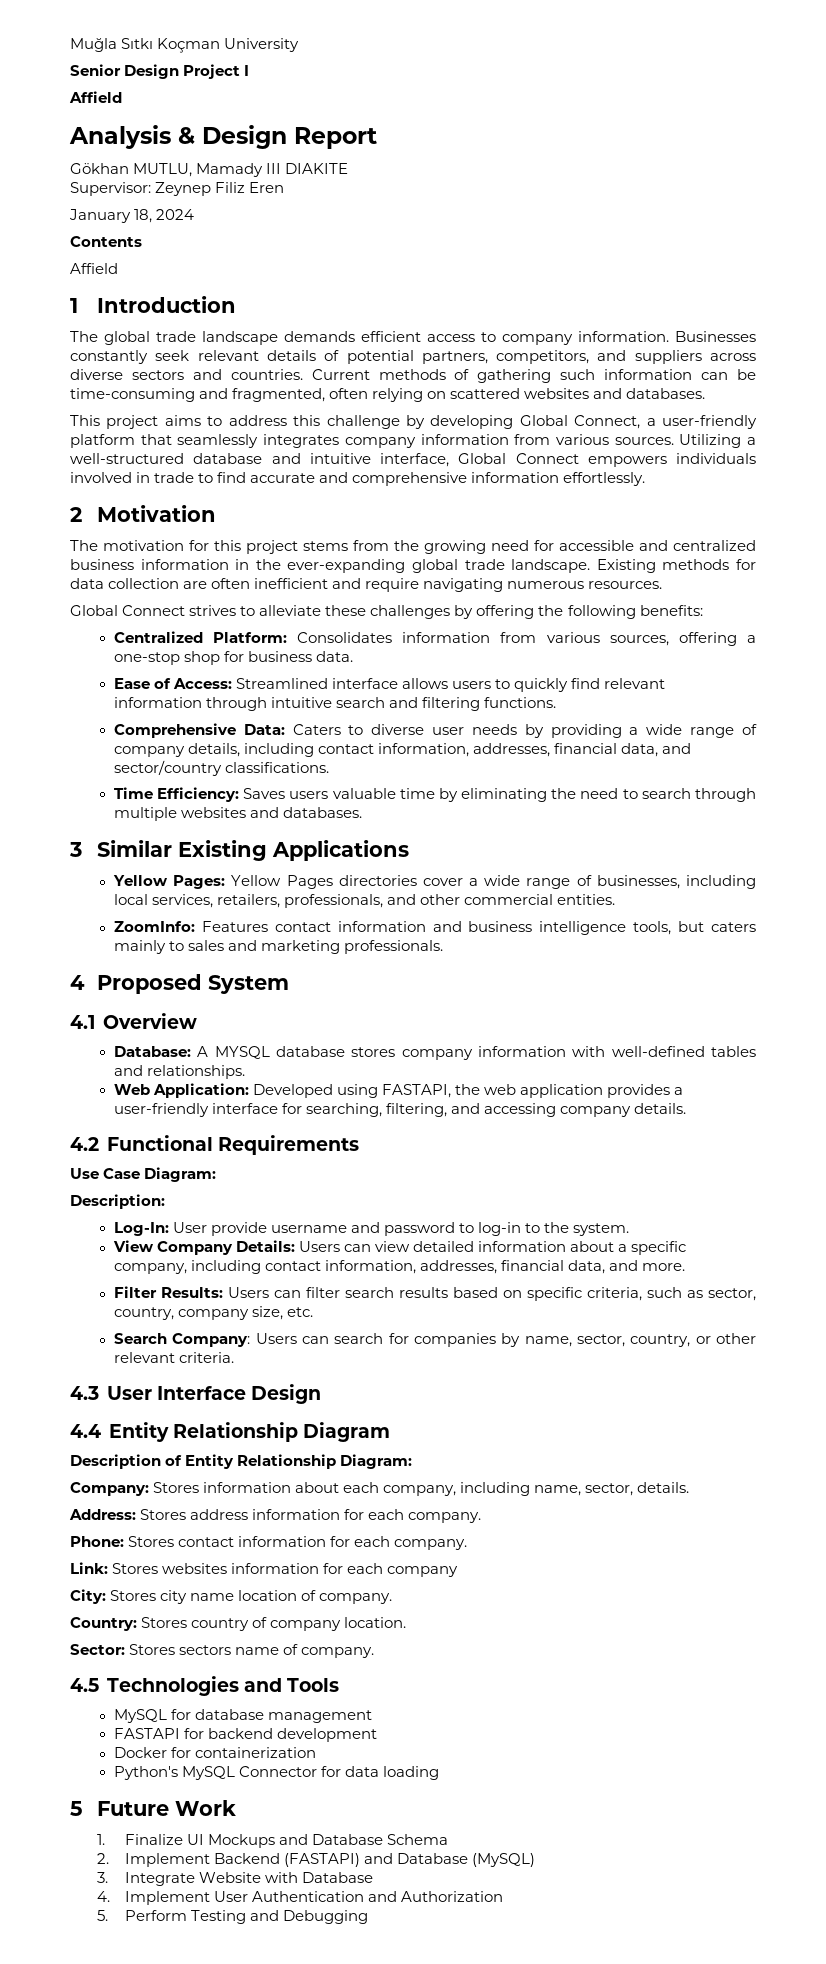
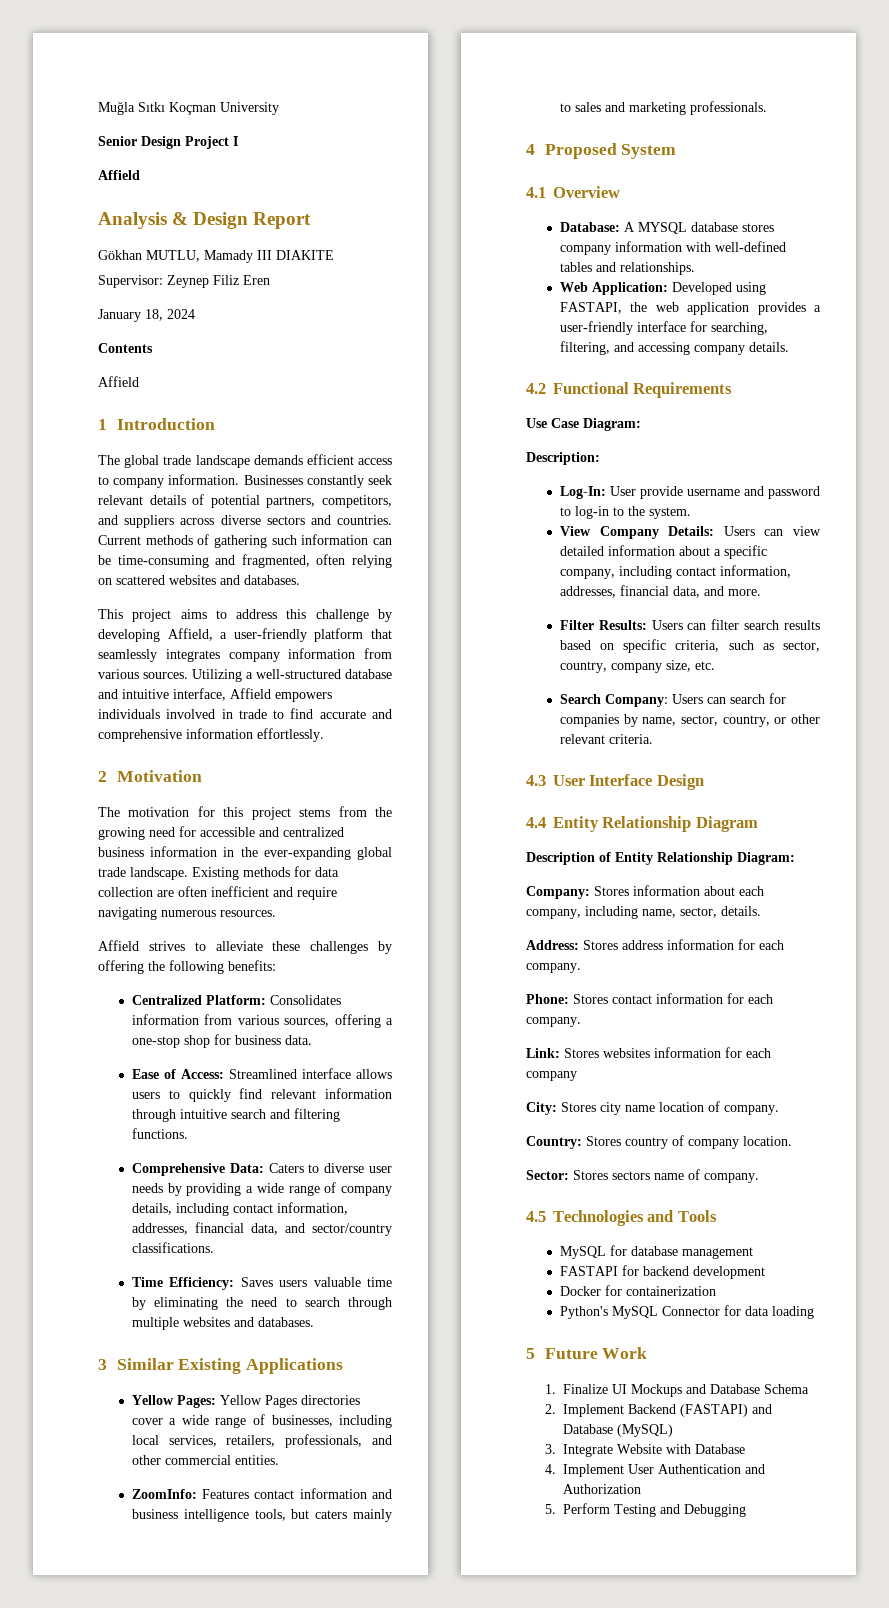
[519,415,641,429] Global Connect, -> [167,628,213,641] Affield,
[458,453,579,464] Global Connect -> [230,688,271,699] Affield
[70,605,186,616] Global Connect -> [98,940,139,951] Affield

